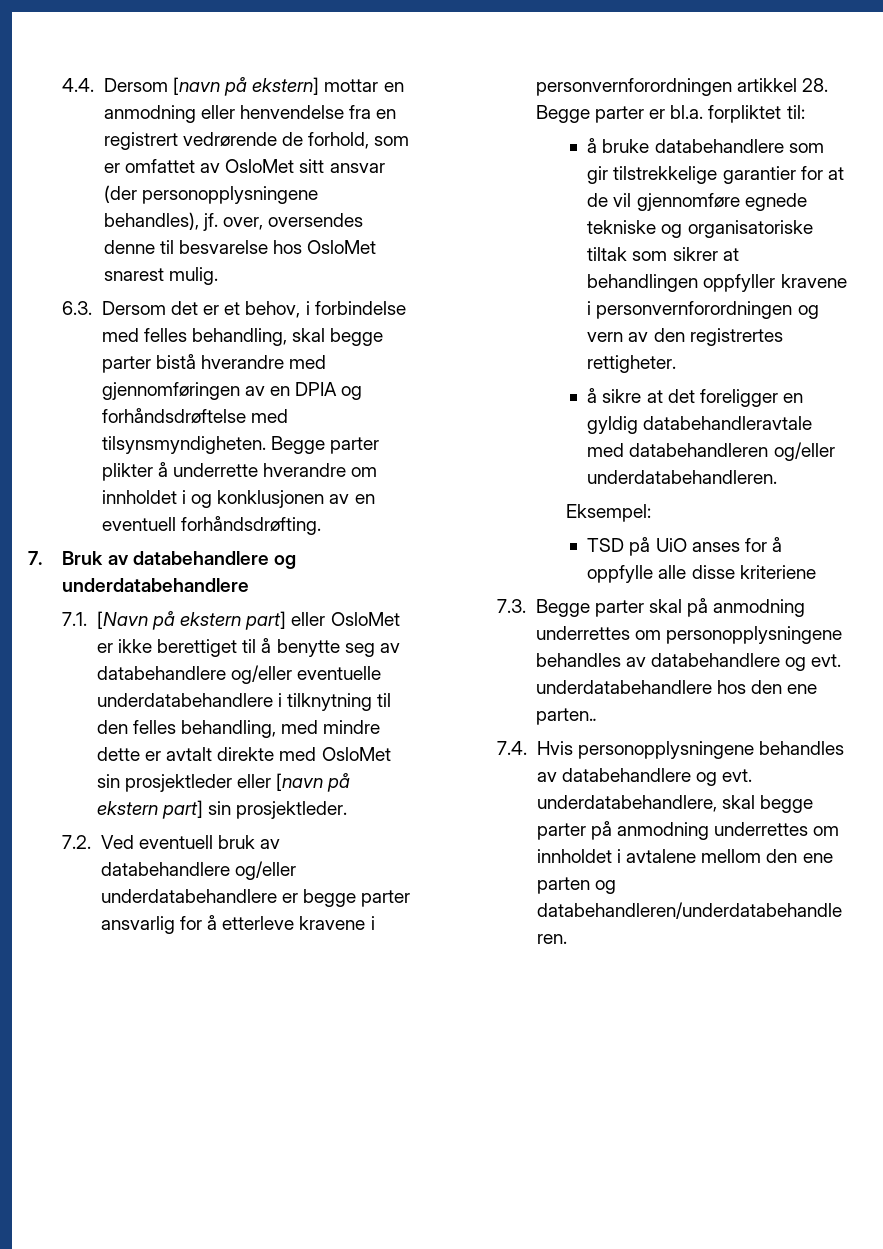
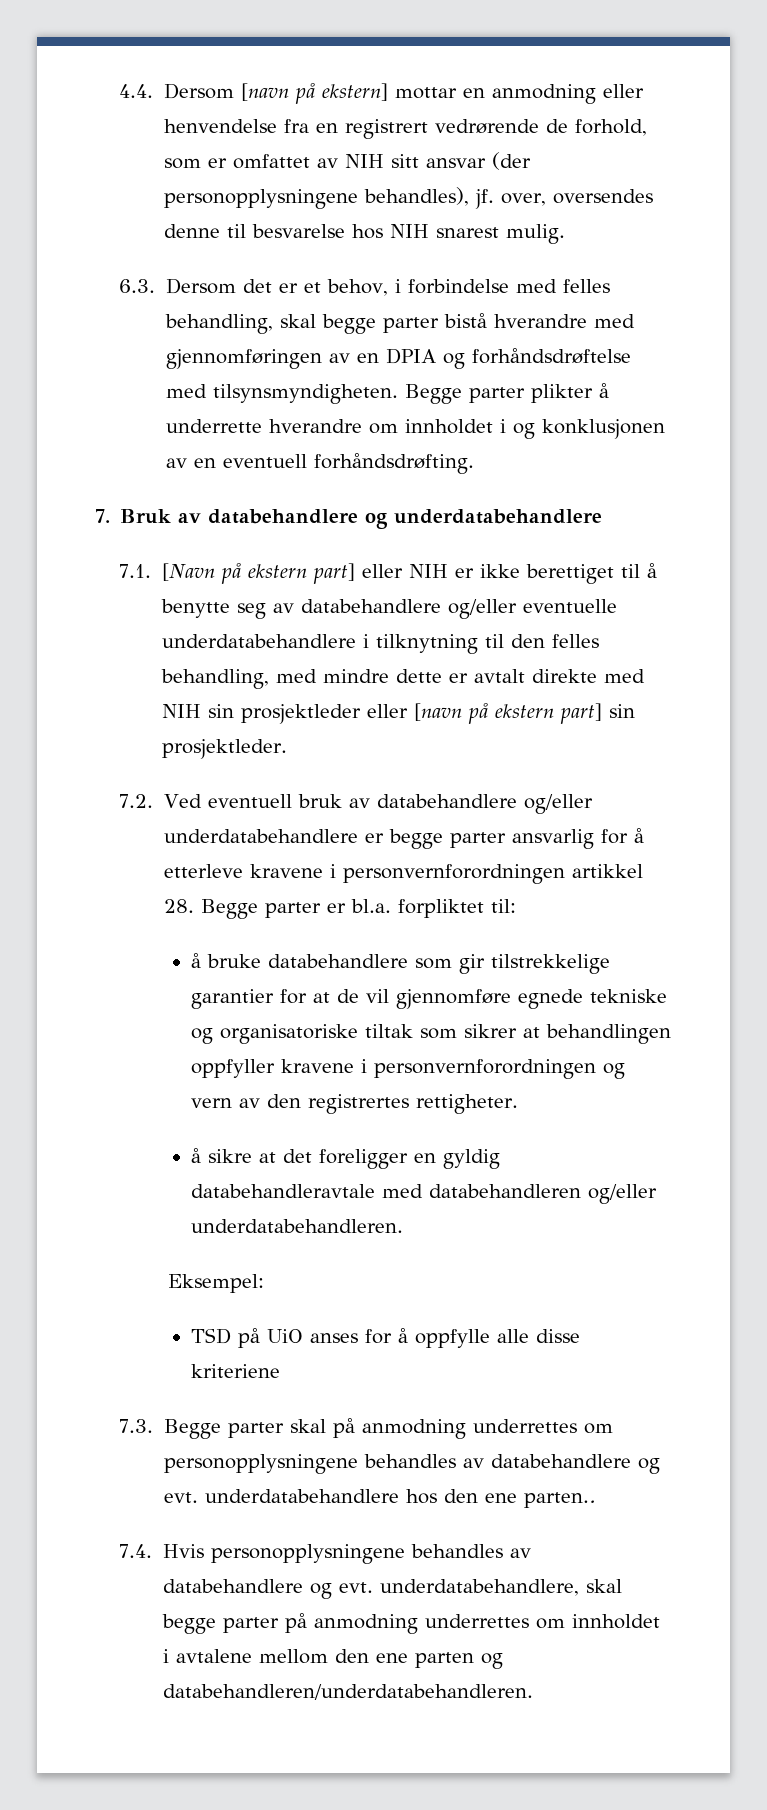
[225,159,295,173] OsloMet -> [344,154,384,168] NIH
[307,240,377,254] OsloMet -> [389,224,429,238] NIH
[330,612,400,626] OsloMet -> [408,564,448,578] NIH
[321,747,391,761] OsloMet -> [161,704,201,718] NIH

